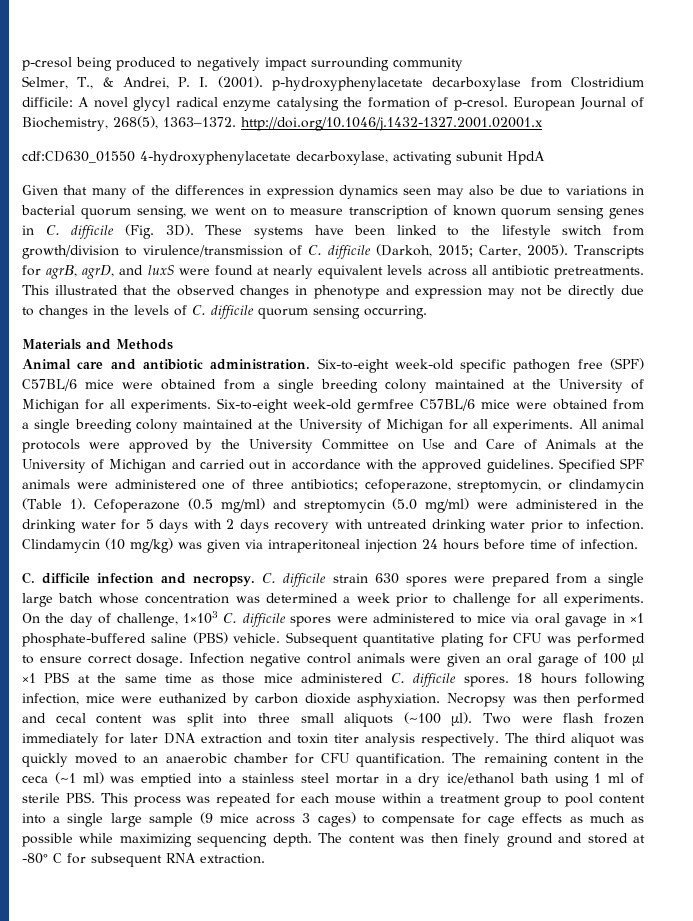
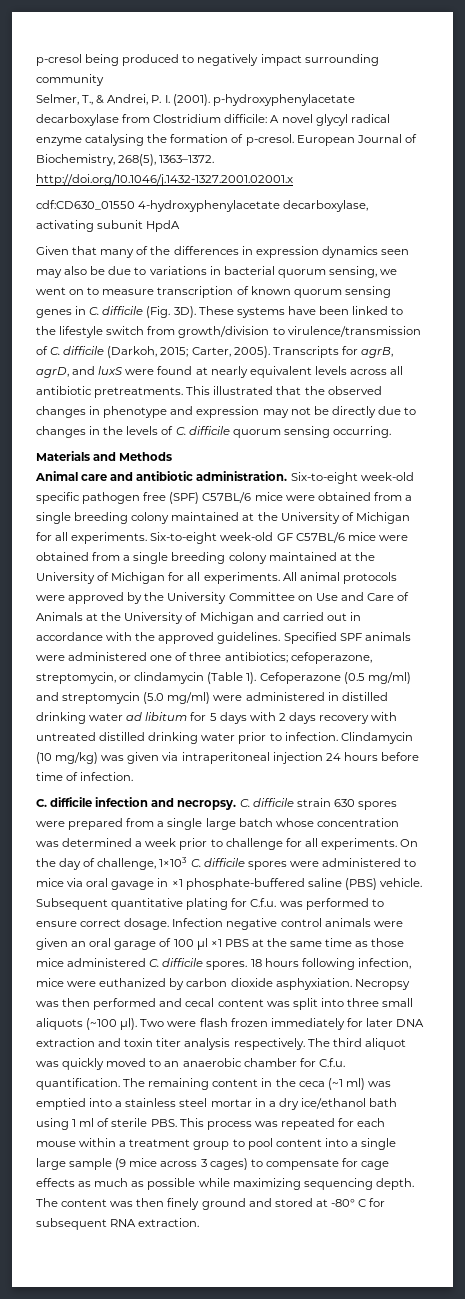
[357,399,414,413] germfree -> [276,533,293,541] GF
[625,499,644,509] [22,519,116,533] the drinking water -> [341,692,388,701] [36,712,188,724] distilled drinking water ad libitum
(428, 524) none -> [99,732,146,741] distilled
[513,633,543,643] CFU -> [250,898,277,907] C.f.u.
[321,753,351,763] CFU -> [318,1058,345,1067] C.f.u.

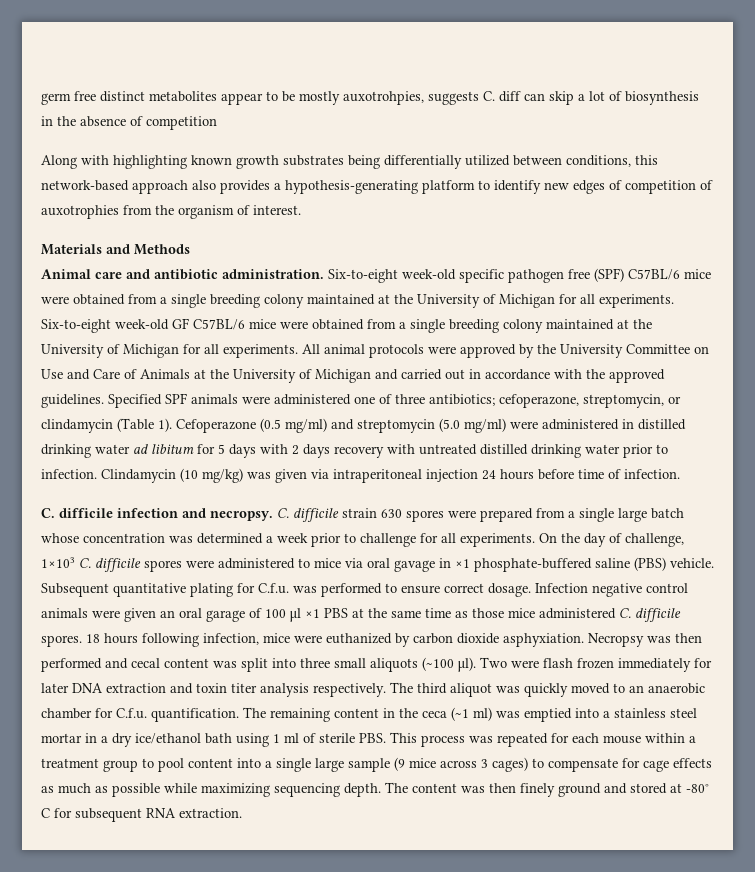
[36,54,379,66] [36,74,104,86] [36,94,355,106] [36,114,390,126] [36,134,417,146] [36,154,215,166] [36,174,293,186] [36,200,369,212] [36,220,181,232] [36,246,409,258] [36,266,398,278] [36,286,391,298] [36,306,404,318] [36,326,421,338] [36,346,393,358] [36,366,404,378] [36,386,382,398] [36,406,417,418] [36,426,391,438] p-cresol being produced to negatively impact surrounding community // Selmer, T., & Andrei, P. I. (2001). p-hydroxyphenylacetate decarboxylase from Clostridium difficile: A novel glycyl radical enzyme catalysing the formation of p-cresol. European Journal of Biochemistry, 268(5), 1363–1372. http://doi.org/10.1046/j.1432-1327.2001.02001.x // cdf:CD630_01550 4-hydroxyphenylacetate decarboxylase, activating subunit HpdA // Given that many of the differences in expression dynamics seen may also be due to variations in bacterial quorum sensing, we went on to measure transcription of known quorum sensing genes in C. difficile (Fig. 3D). These systems have been linked to the lifestyle switch from growth/division to virulence/transmission of C. difficile (Darkoh, 2015; Carter, 2005). Transcripts for agrB, agrD, and luxS were found at nearly equivalent levels across all antibiotic pretreatments. This illustrated that the observed changes in phenotype and expression may not be directly due to changes in the levels of C. difficile quorum sensing occurring. -> [41,91,699,105] [41,116,217,130] [41,155,658,169] [41,180,713,194] [41,205,301,219] germ free distinct metabolites appear to be mostly auxotrohpies, suggests C. diff can skip a lot of biosynthesis in the absence of competition // Along with highlighting known growth substrates being differentially utilized between conditions, this network-based approach also provides a hypothesis-generating platform to identify new edges of competition of auxotrophies from the organism of interest.

